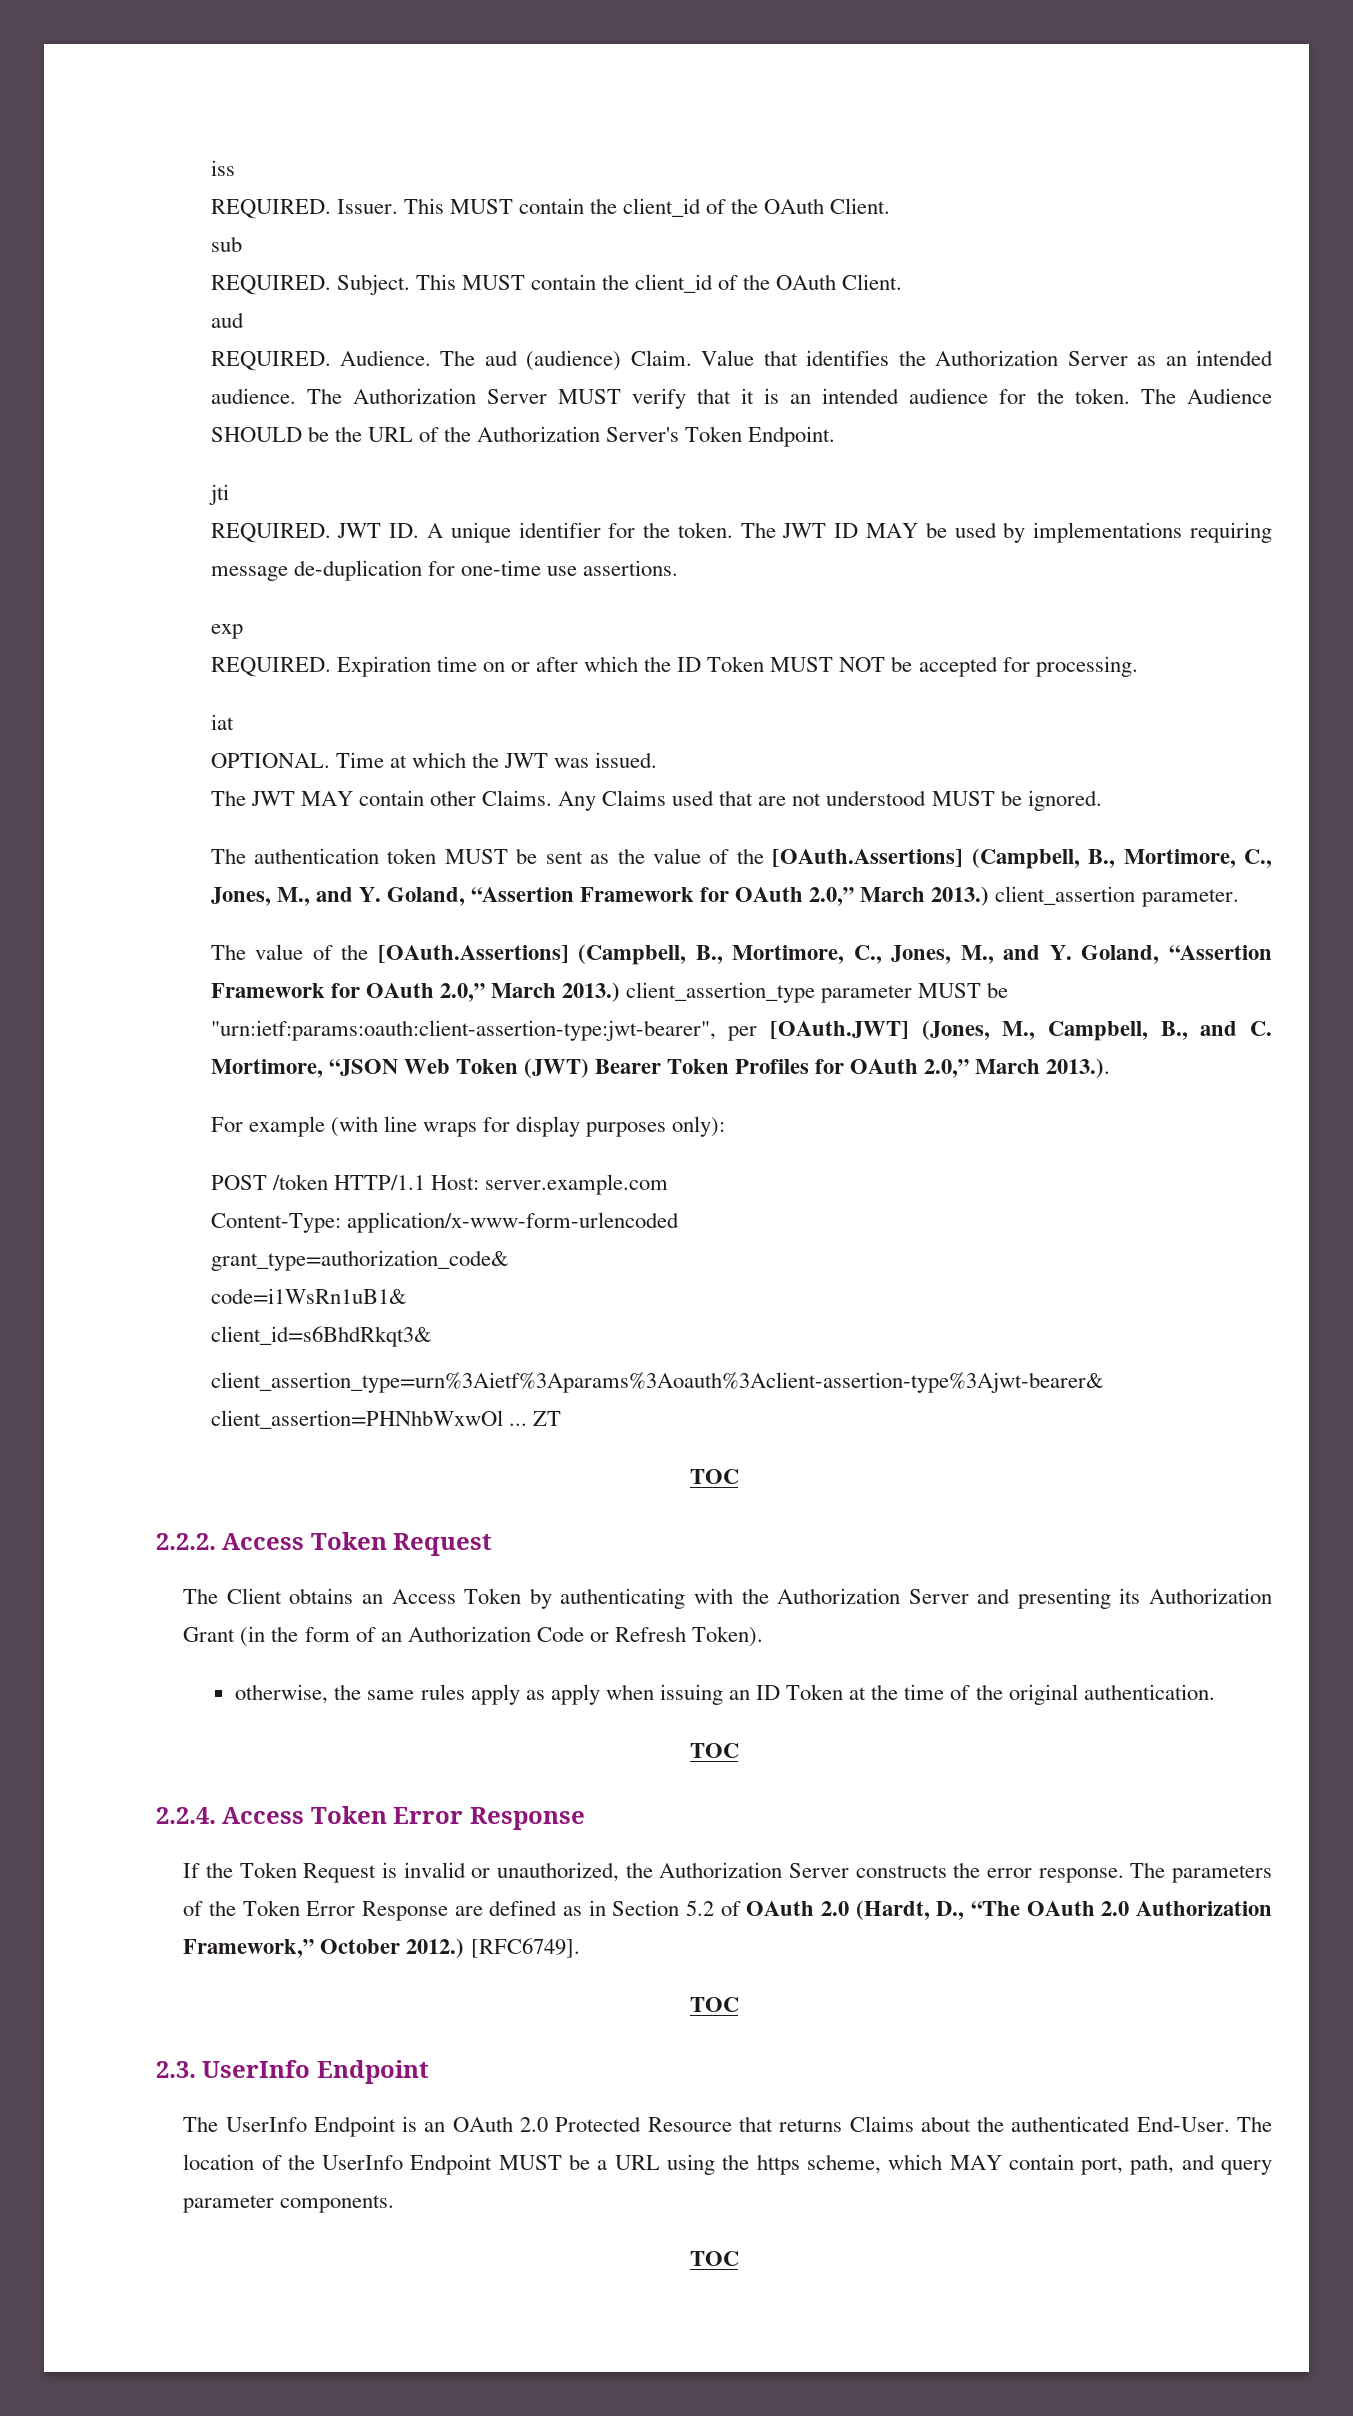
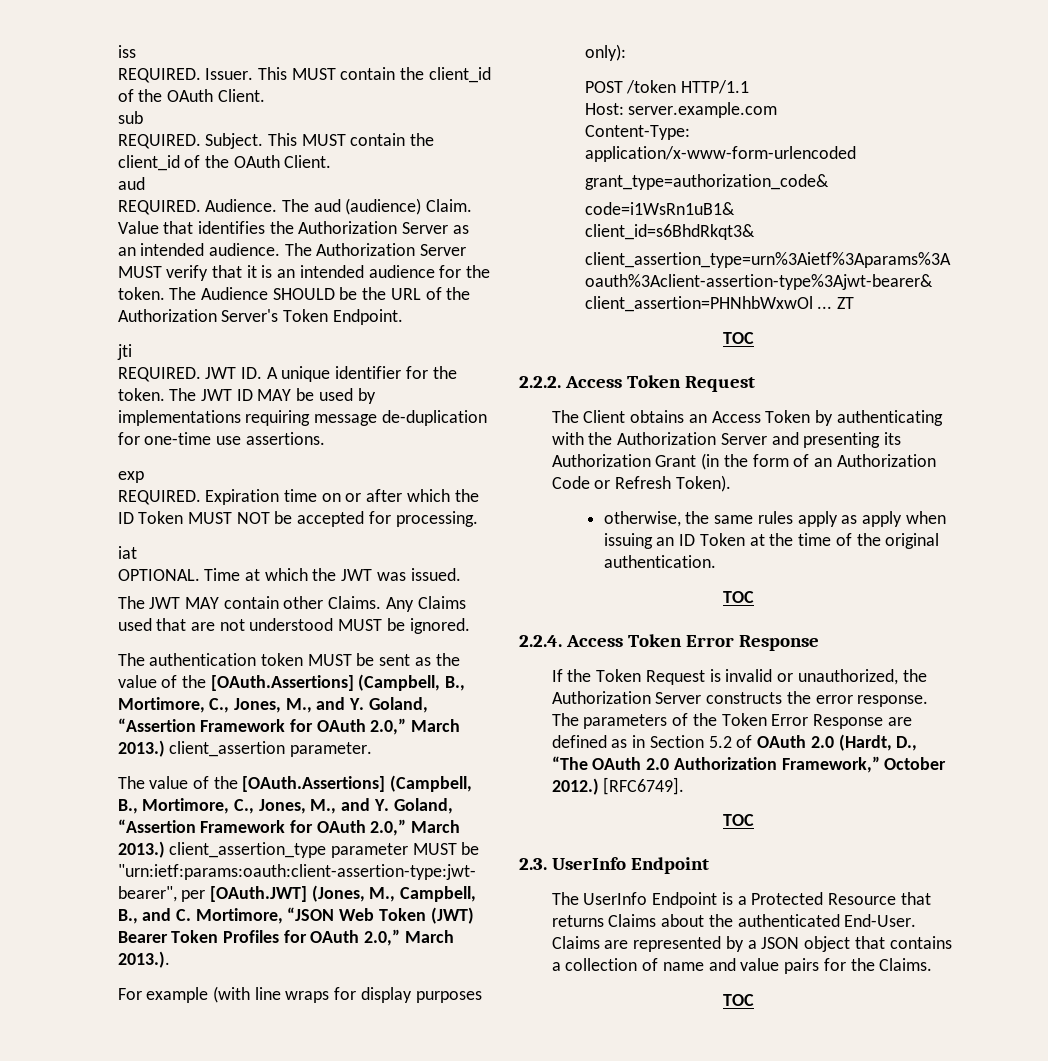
(425, 1182) none -> (749, 87) //
[424,2116,549,2132] an OAuth 2.0 -> [737,896,747,905] a
[1237,2116,1273,2132] [183,2154,1273,2175] [183,2195,395,2213] The location of the UserInfo Endpoint MUST be a URL using the https scheme, which MAY contain port, path, and query parameter components. -> [551,936,952,952] [551,958,933,974] Claims are represented by a JSON object that contains a collection of name and value pairs for the Claims.

